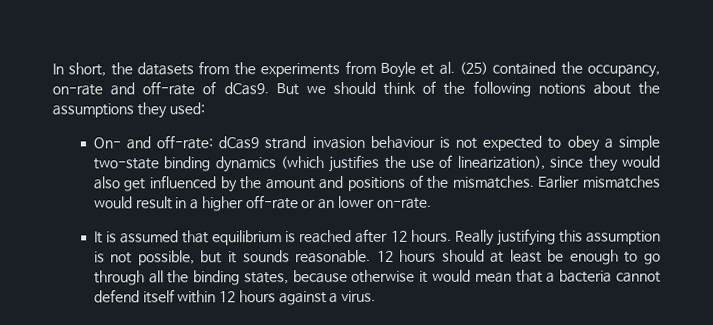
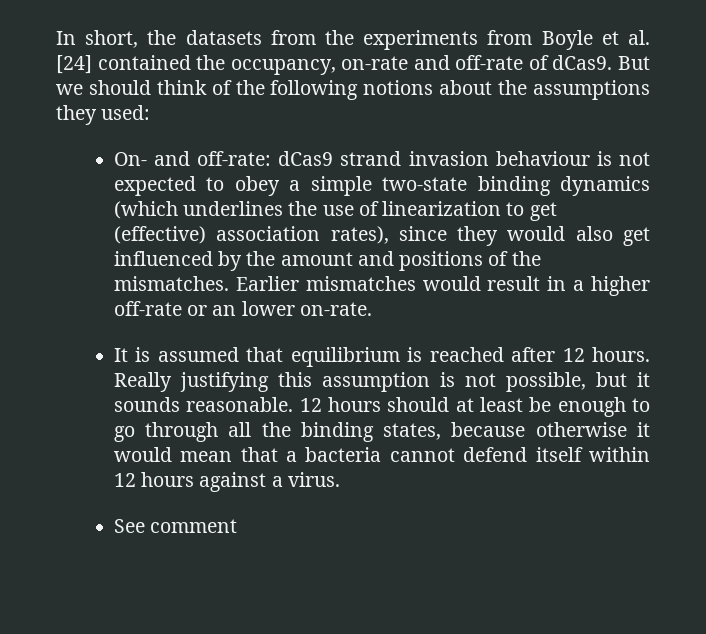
[458,61,488,75] (25) -> [56,55,92,74] [24]
[328,154,381,173] justifies -> [183,201,284,216] underlines
[456,155,546,170] linearization), -> [382,201,557,221] [113,226,389,244] linearization to get (effective) association rates),
(377, 296) none -> [113,519,238,533] // See comment

